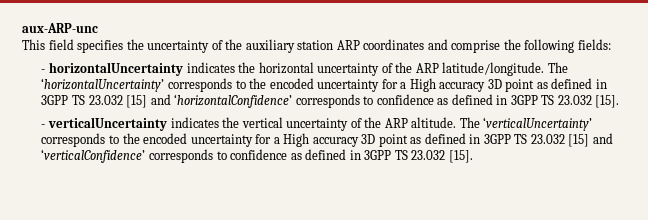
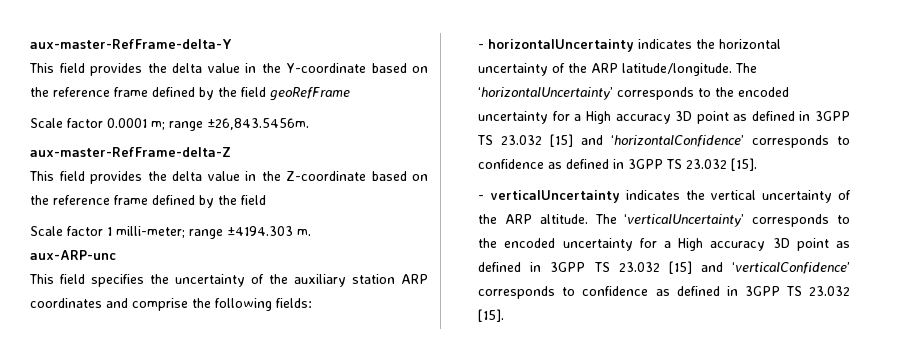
(22, 28) none -> [30,39,232,49] [29,63,428,76] [30,87,350,101] [30,118,309,131] [30,147,231,157] [29,171,428,184] [30,195,266,208] [30,226,311,239] aux-master-RefFrame-delta-Y // This field provides the delta value in the Y-coordinate based on the reference frame defined by the field geoRefFrame // Scale factor 0.0001 m; range ±26,843.5456m. // aux-master-RefFrame-delta-Z // This field provides the delta value in the Z-coordinate based on the reference frame defined by the field // Scale factor 1 milli-meter; range ±4194.303 m. //

